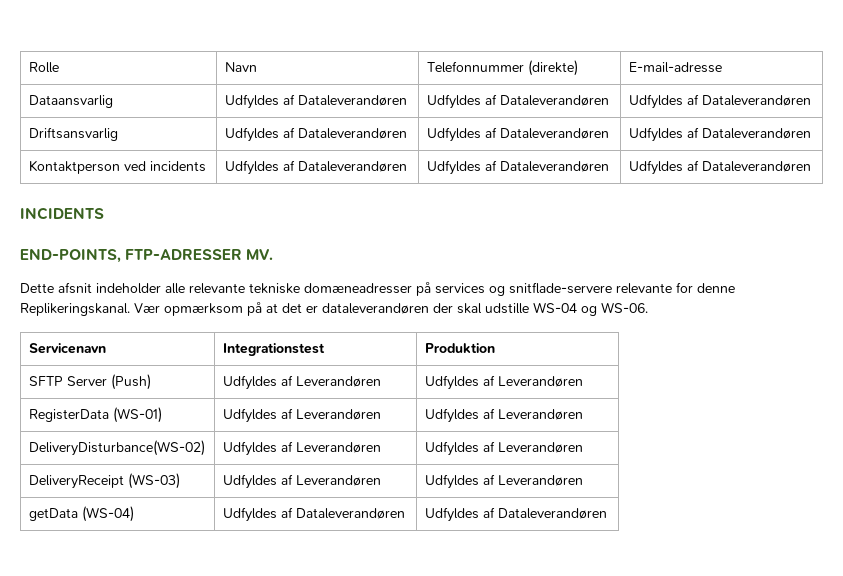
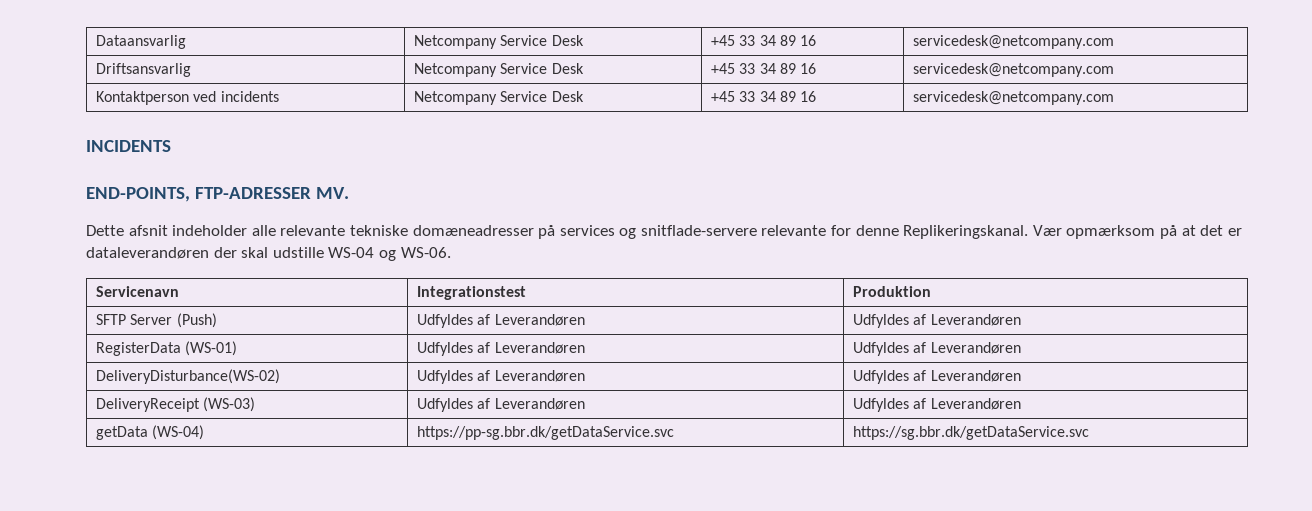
[28,62,59,73] [224,62,257,72] [426,60,578,76] [628,62,722,73] [28,95,113,108] [224,94,407,109] [426,94,609,109] [628,94,811,109] [28,127,118,141] [224,127,407,142] [426,127,609,142] [628,127,811,142] [28,160,206,174] [224,160,407,175] [426,160,609,175] [628,160,811,175] Rolle | Navn | Telefonnummer (direkte) | E-mail-adresse // Dataansvarlig | Udfyldes af Dataleverandøren | Udfyldes af Dataleverandøren | Udfyldes af Dataleverandøren // Driftsansvarlig | Udfyldes af Dataleverandøren | Udfyldes af Dataleverandøren | Udfyldes af Dataleverandøren // Kontaktperson ved incidents | Udfyldes af Dataleverandøren | Udfyldes af Dataleverandøren | Udfyldes af Dataleverandøren -> [96,35,187,49] [414,35,584,49] [711,35,816,46] [913,35,1115,49] [96,63,192,77] [414,63,584,77] [711,63,816,74] [913,63,1115,77] [96,91,279,105] [414,91,584,105] [711,91,816,102] [913,91,1115,105] Dataansvarlig | Netcompany Service Desk | +45 33 34 89 16 | servicedesk@netcompany.com // Driftsansvarlig | Netcompany Service Desk | +45 33 34 89 16 | servicedesk@netcompany.com // Kontaktperson ved incidents | Netcompany Service Desk | +45 33 34 89 16 | servicedesk@netcompany.com
[222,507,405,522] [424,507,607,522] Udfyldes af Dataleverandøren | Udfyldes af Dataleverandøren -> [417,426,675,440] [853,426,1090,440] https://pp-sg.bbr.dk/getDataService.svc | https://sg.bbr.dk/getDataService.svc

